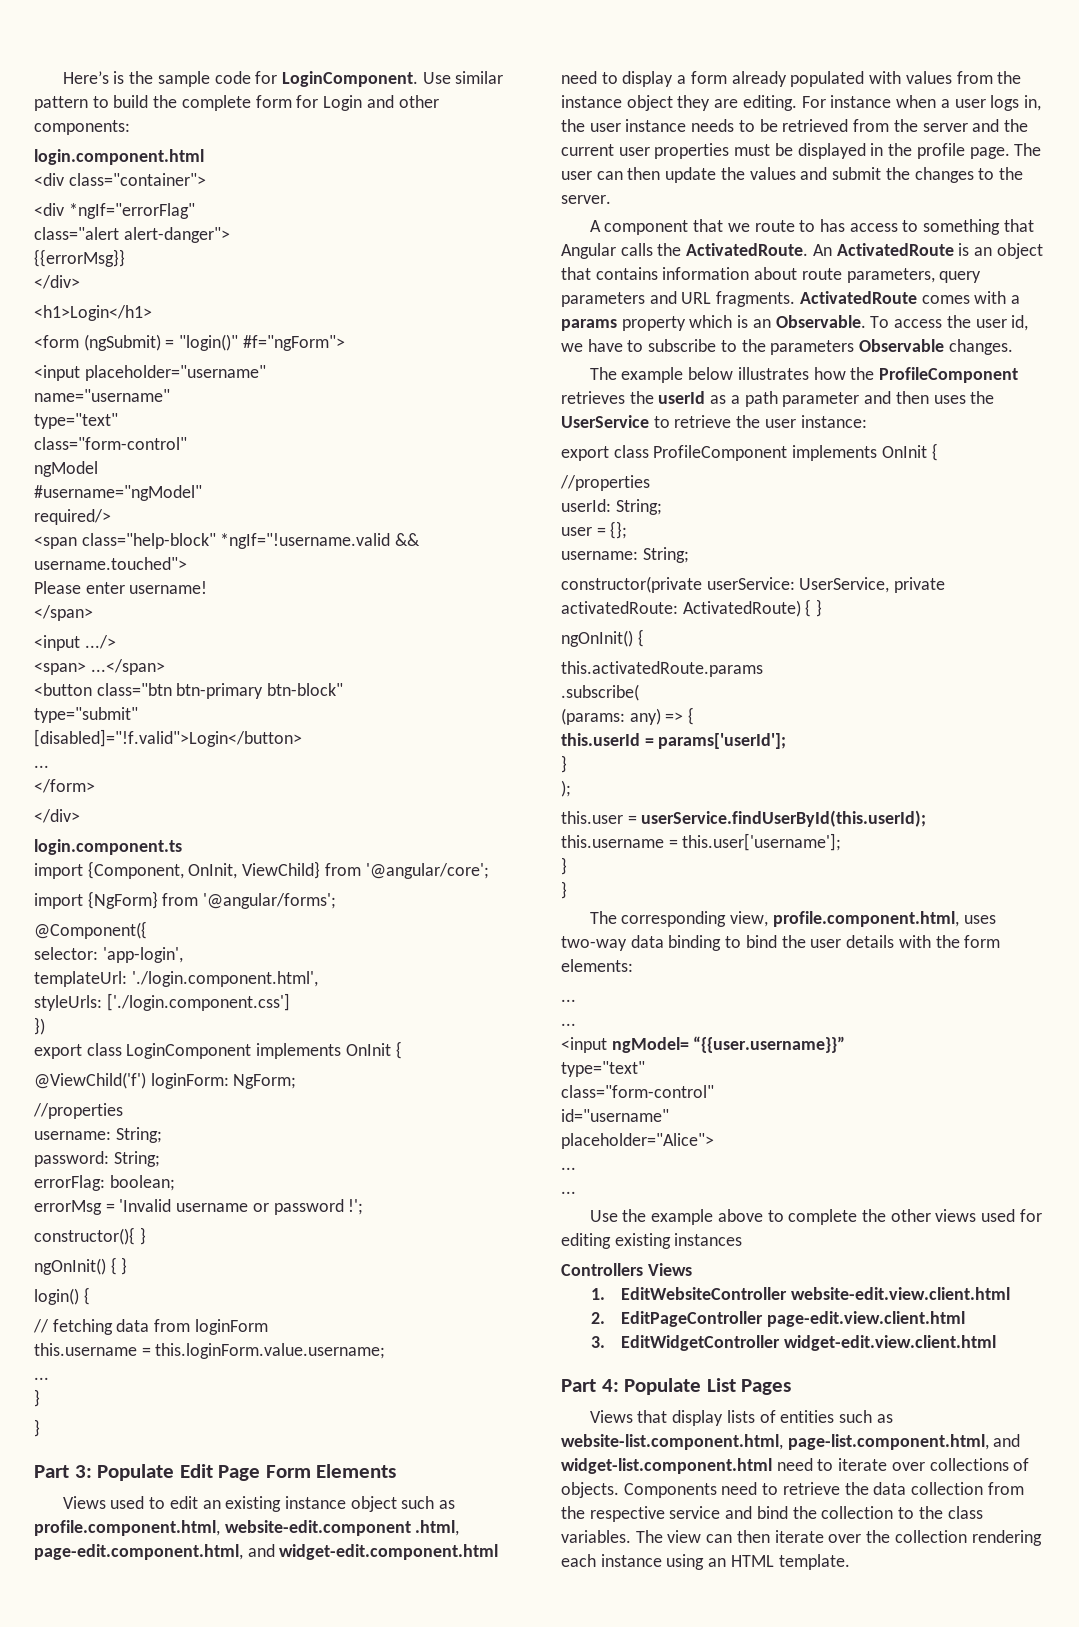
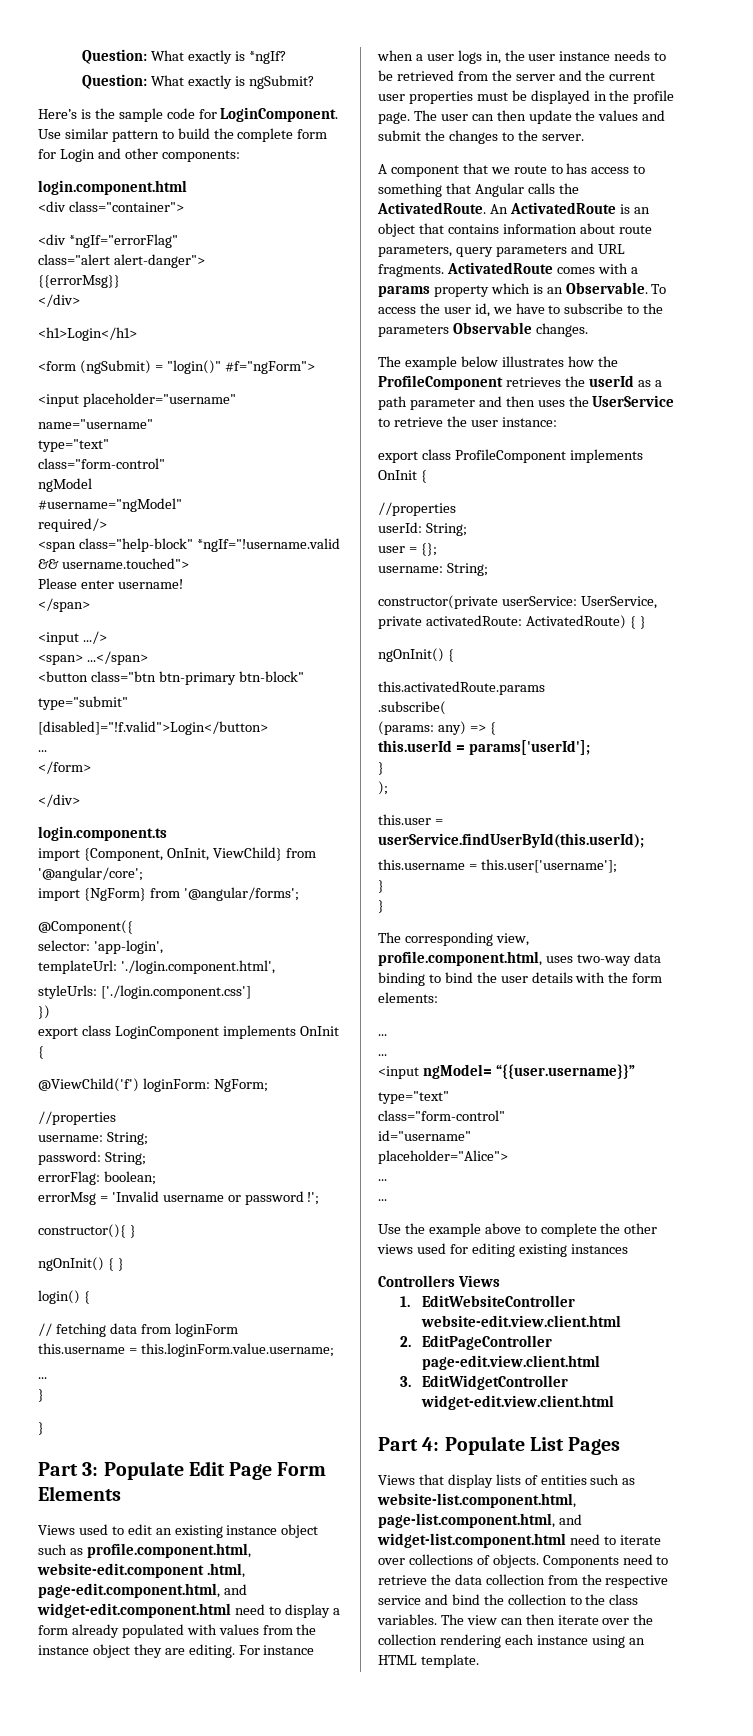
(62, 77) none -> [82,49,286,64] [82,74,314,89] Question: What exactly is *ngIf? // Question: What exactly is ngSubmit? //

